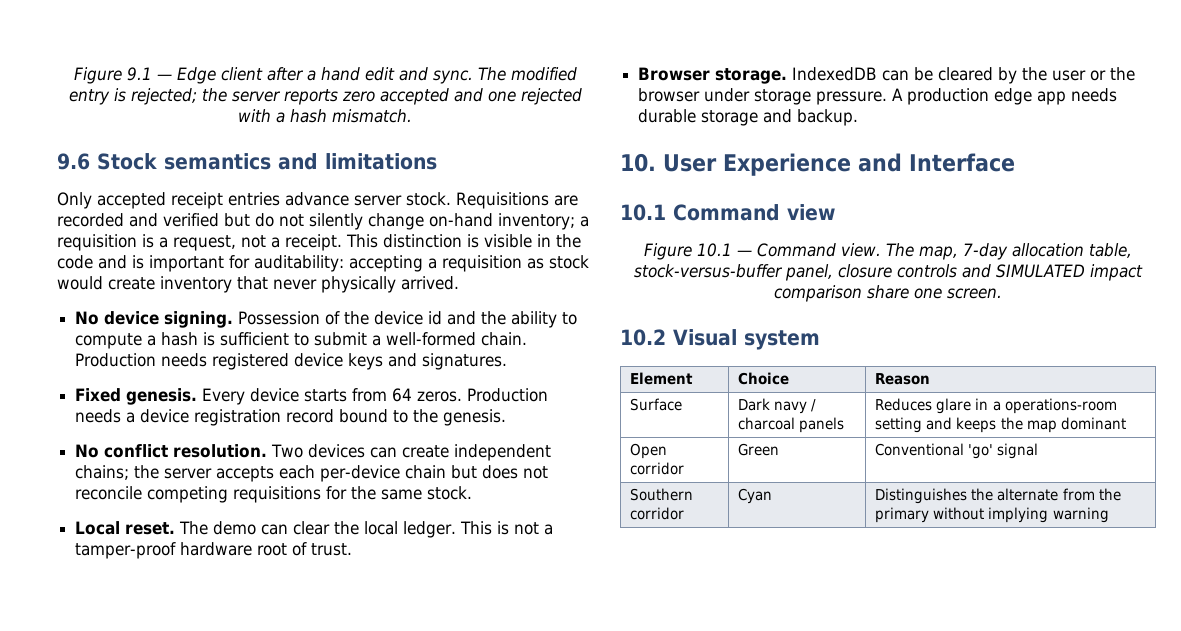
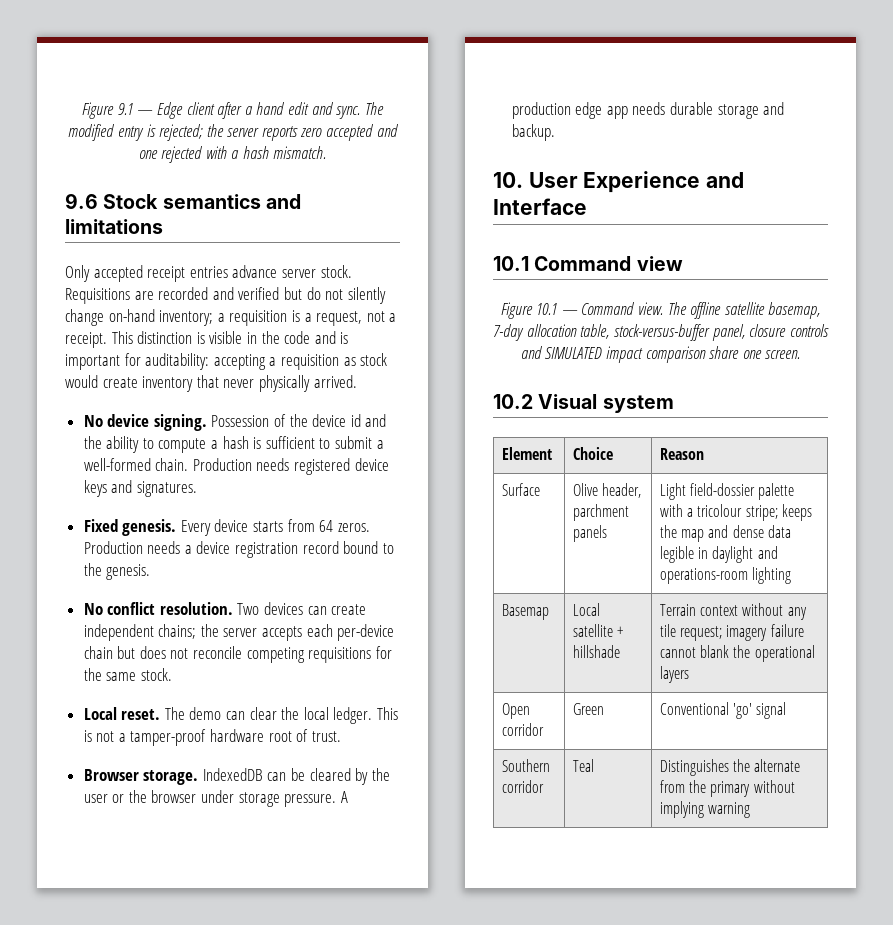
[918,246,958,260] map, -> [690,302,821,319] offline satellite basemap,
[738,398,817,414] [738,417,845,433] [875,398,1117,414] [875,417,1126,433] Dark navy / charcoal panels | Reduces glare in a operations-room setting and keeps the map dominant -> [572,483,642,498] [572,504,629,521] [572,525,607,542] [659,483,795,500] [659,504,812,521] [659,525,791,542] [659,546,778,563] [659,567,792,584] [501,604,549,620] [572,603,600,616] [572,624,624,637] [572,645,620,658] [659,603,807,620] [659,624,804,641] [659,645,815,662] [659,666,689,683] Olive header, parchment panels | Light field-dossier palette with a tricolour stripe; keeps the map and dense data legible in daylight and operations-room lighting // Basemap | Local satellite + hillshade | Terrain context without any tile request; imagery failure cannot blank the operational layers
[738,488,773,504] Cyan -> [572,759,594,772] Teal

